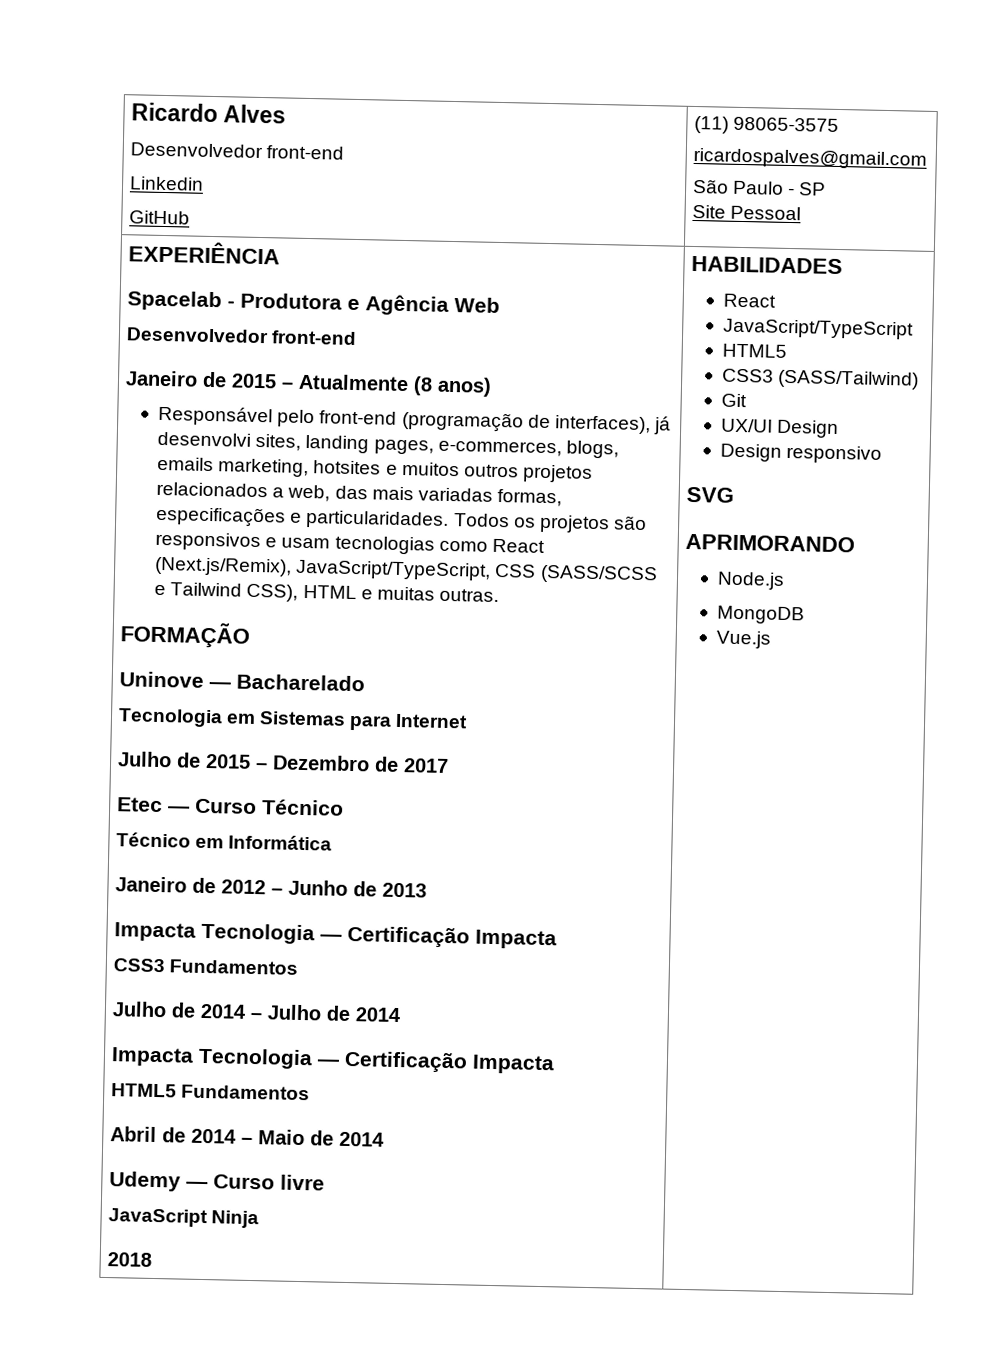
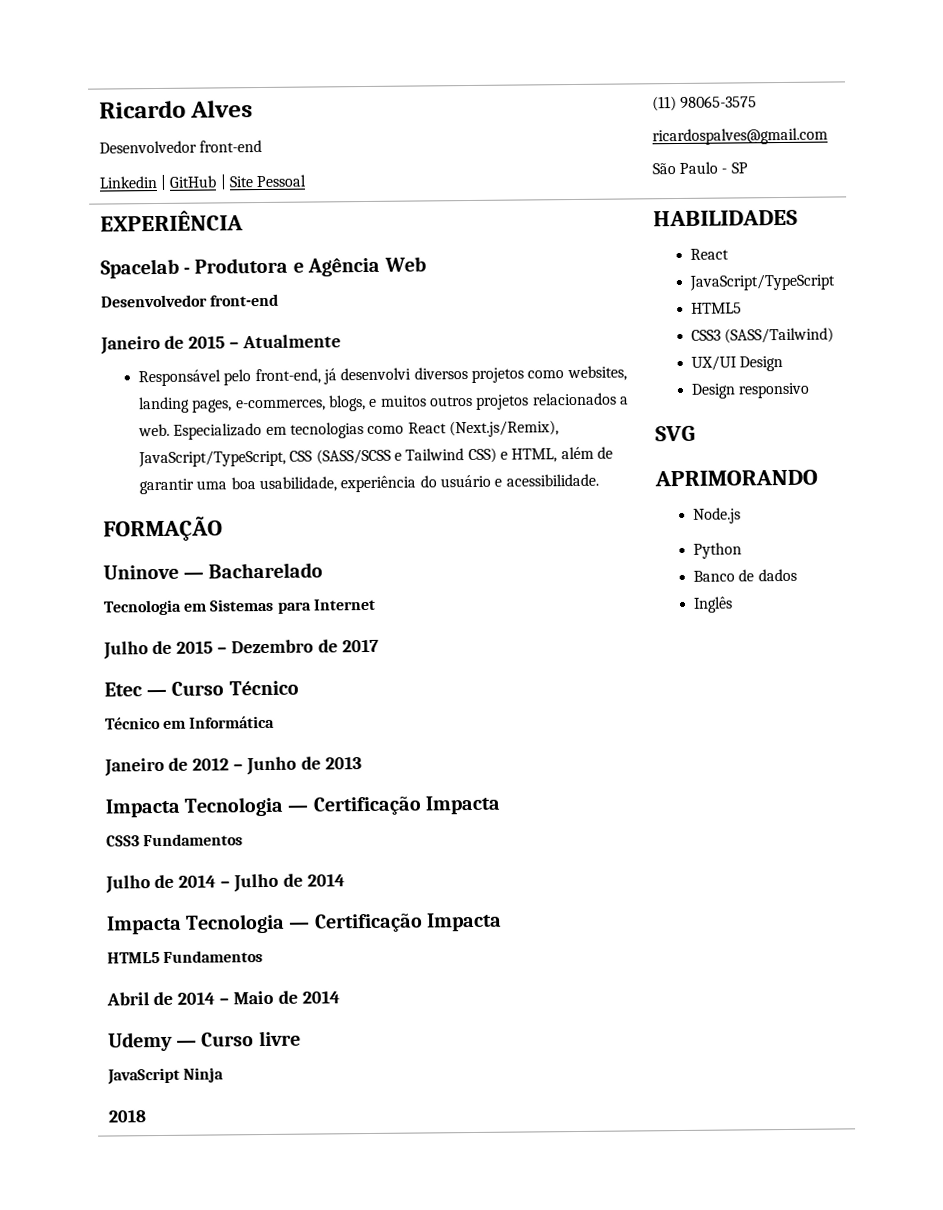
(204, 183) // -> [159,174,167,190] |
(190, 217) none -> [219,174,307,190] | Site Pessoal
[691,204,801,221] // Site Pessoal -> (748, 168) none
[412,376,492,397] (8 anos) -> (341, 341) none
[319,410,671,435] [157,431,302,451] front-end (programação de interfaces), já desenvolvi sites, -> [254,365,627,385] front-end, já desenvolvi diversos projetos como websites,
[157,456,382,478] emails marketing, hotsites -> (366, 403) none
[287,484,562,507] [156,505,647,534] [155,531,331,552] web, das mais variadas formas, especificações e particularidades. Todos os projetos são responsivos e usam -> [137,423,287,440] web. Especializado em
[246,583,499,603] CSS), HTML e muitas outras. -> [467,446,613,464] [138,473,599,495] CSS) e HTML, além de garantir uma boa usabilidade, experiência do usuário e acessibilidade.
[721,393,748,408] // Git -> (835, 335) none
[717,605,806,625] [716,630,772,649] MongoDB // Vue.js -> [692,542,742,559] [692,568,797,582] [692,596,733,613] Python // Banco de dados // Inglês

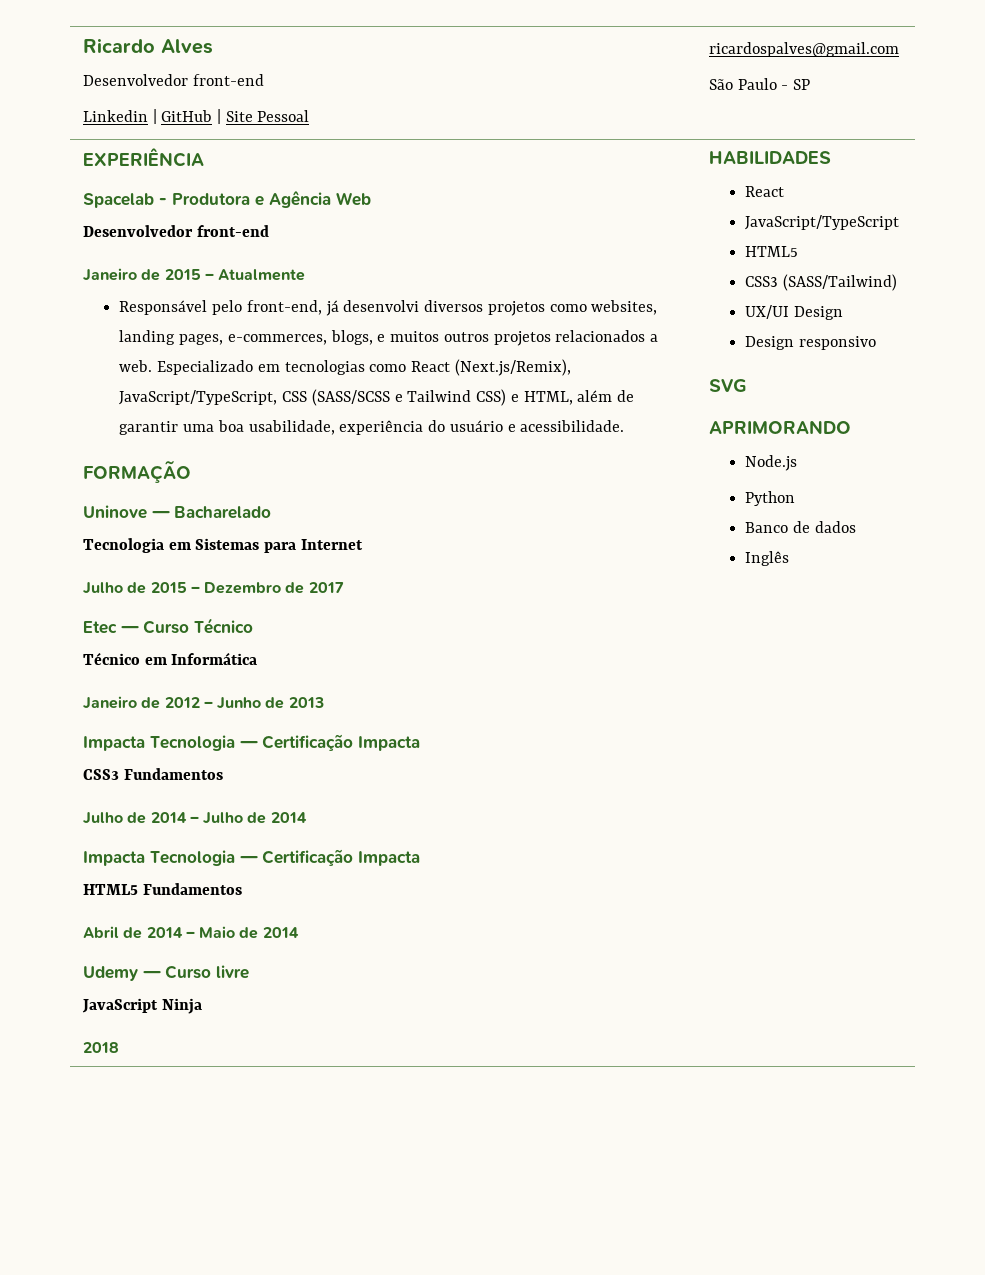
[651,95,757,112] (11) 98065-3575 // -> (310, 116) none

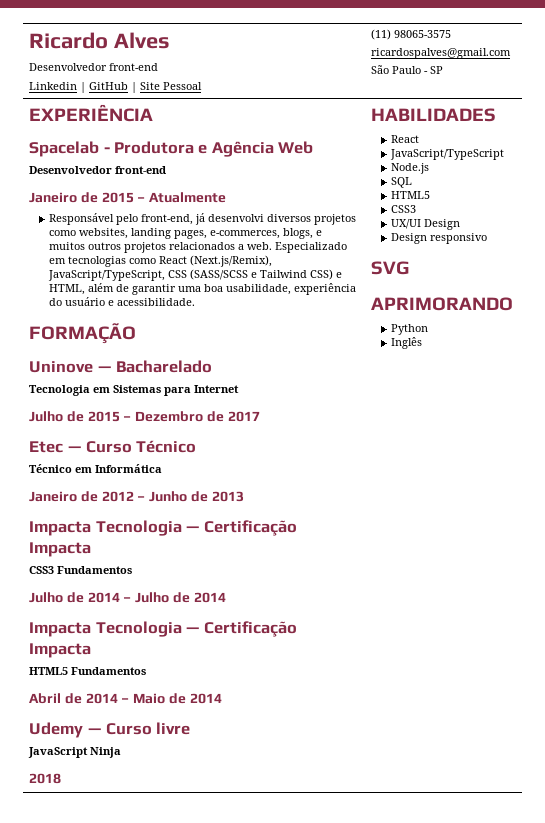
(310, 116) none -> [371,29,452,40] (11) 98065-3575 //
(900, 222) none -> [391,163,430,174] [391,177,413,188] // Node.js // SQL
[783,274,898,291] (SASS/Tailwind) -> (417, 209) none
[745,455,798,471] // Node.js -> (514, 304) none
[745,521,856,533] // Banco de dados -> (429, 329) none

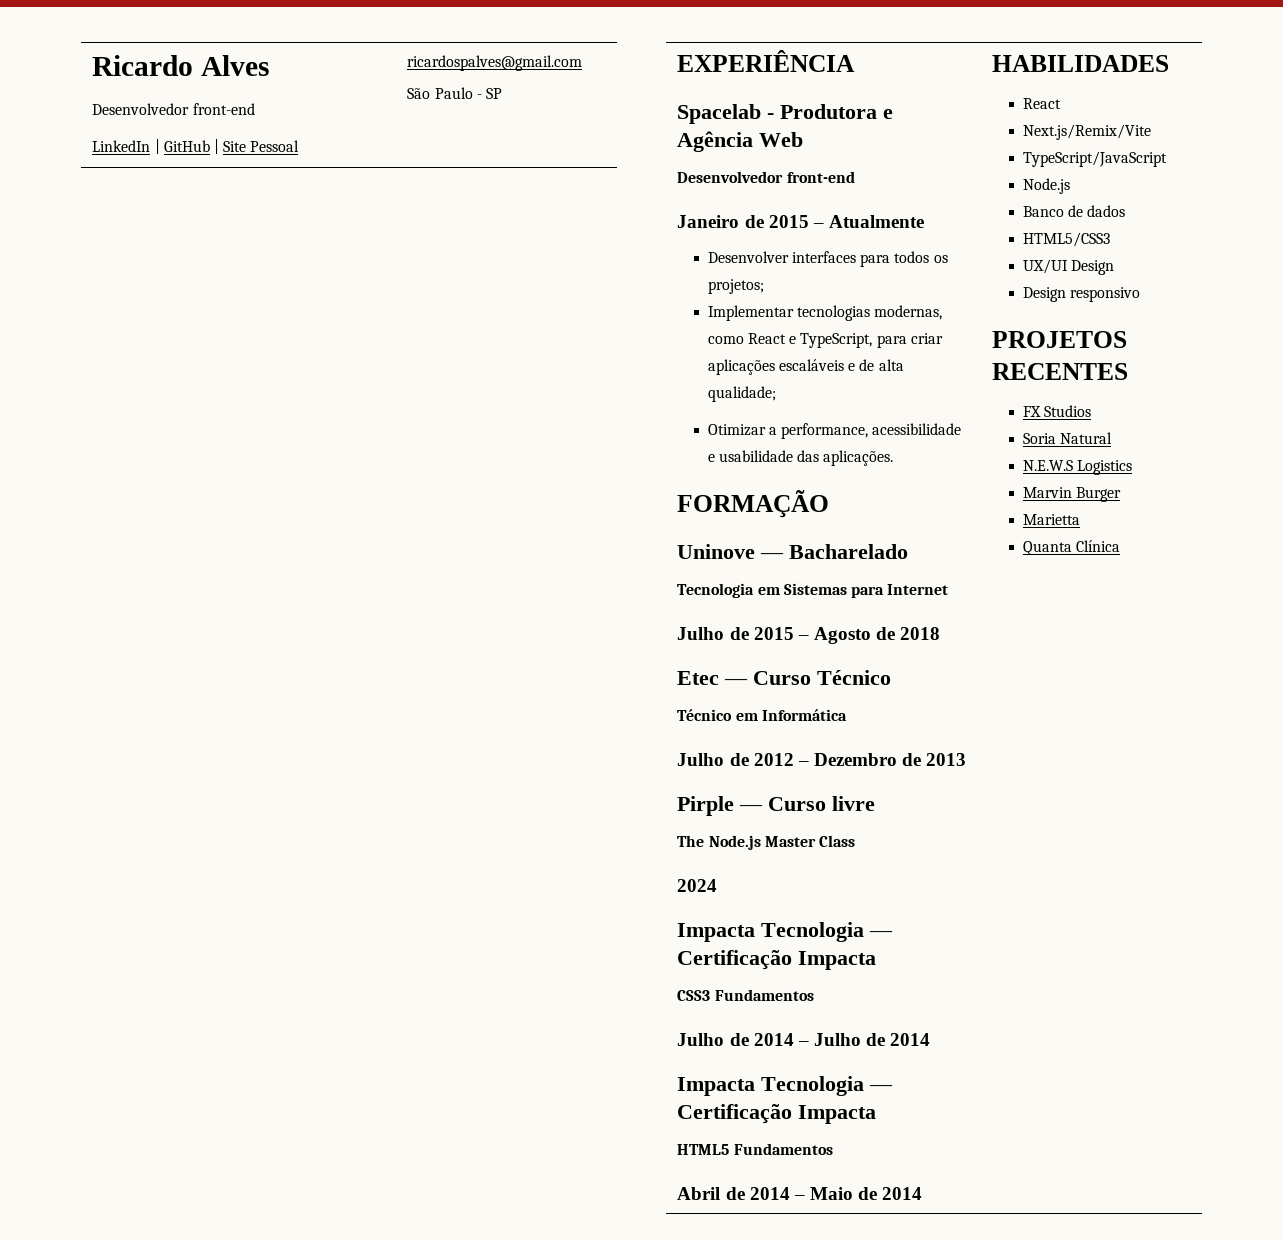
[29,82,78,90] Linkedin -> [92,140,151,152] LinkedIn
[371,29,452,40] (11) 98065-3575 // -> (300, 146) none
[49,213,357,225] [49,228,323,239] [49,242,348,253] [49,255,273,267] [48,269,343,281] [49,283,357,295] [49,297,196,306] Responsável pelo front-end, já desenvolvi diversos projetos como websites, landing pages, e-commerces, blogs, e muitos outros projetos relacionados a web. Especializado em tecnologias como React (Next.js/Remix), JavaScript/TypeScript, CSS (SASS/SCSS e Tailwind CSS) e HTML, além de garantir uma boa usabilidade, experiência do usuário e acessibilidade. -> [707,251,948,267] [707,279,764,294] [707,305,943,321] [707,333,943,348] [707,359,904,375] [707,386,776,402] [707,423,962,439] [707,450,894,466] Desenvolver interfaces para todos os projetos; // Implementar tecnologias modernas, como React e TypeScript, para criar aplicações escaláveis e de alta qualidade; // Otimizar a performance, acessibilidade e usabilidade das aplicações.
[135,411,260,422] Dezembro de 2017 -> [813,627,941,644] Agosto de 2018
[29,491,78,502] Janeiro -> [677,753,725,766] Julho
[149,491,188,502] Junho -> [813,753,897,766] Dezembro
(244, 496) none -> [677,796,876,816] [677,835,855,850] [677,879,718,892] // Pirple — Curso livre // The Node.js Master Class // 2024
[29,722,191,738] [28,747,122,758] [29,773,62,784] // Udemy — Curso livre // JavaScript Ninja // 2018 -> (923, 1193) none
[390,149,505,160] JavaScript/TypeScript -> [1022,124,1151,140] [1022,151,1167,167] Next.js/Remix/Vite // TypeScript/JavaScript
[391,177,413,188] [391,191,431,199] [391,205,417,213] SQL // HTML5 // CSS3 -> [1022,205,1126,217] [1022,232,1110,247] Banco de dados // HTML5/CSS3
[371,261,410,275] [371,297,514,311] [391,324,429,335] [391,337,423,349] SVG // APRIMORANDO // Python // Inglês -> [992,331,1128,348] [992,363,1129,380] [1022,405,1092,417] [1022,432,1113,444] [1022,460,1133,475] [1022,487,1122,502] [1022,514,1080,525] [1022,540,1121,555] PROJETOS RECENTES // FX Studios // Soria Natural // N.E.W.S Logistics // Marvin Burger // Marietta // Quanta Clínica

